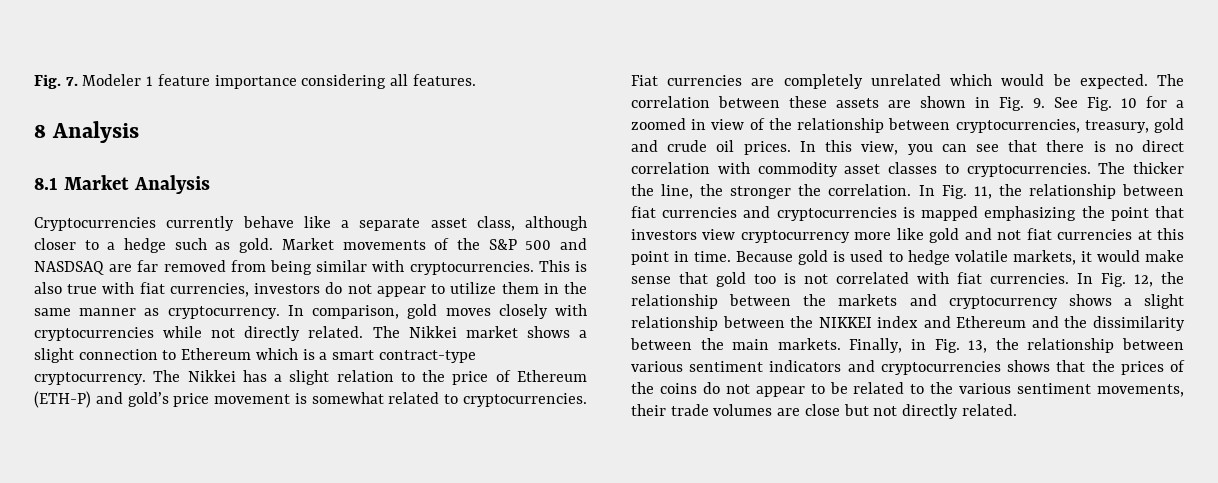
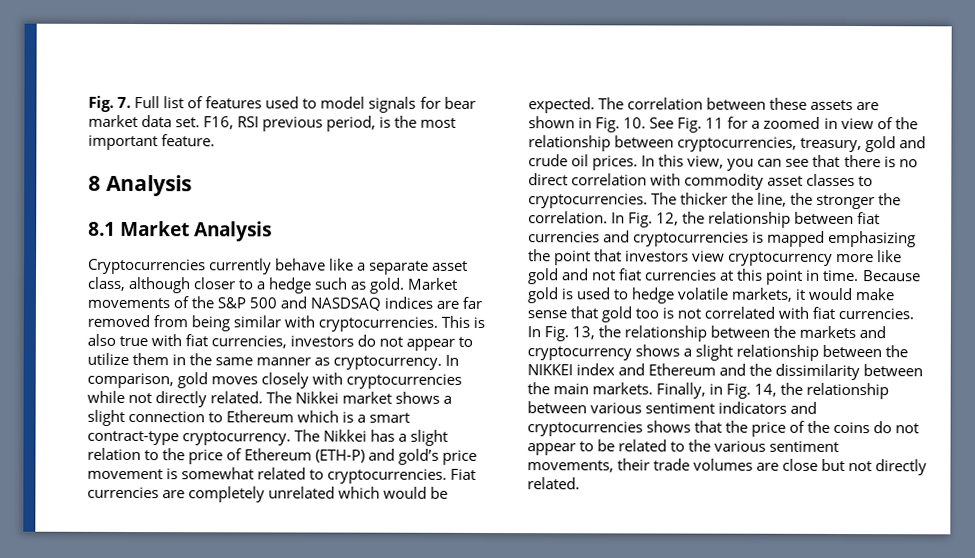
[82,74,476,89] Modeler 1 feature importance considering all features. -> [134,96,476,113] [88,114,457,132] [88,134,216,151] Full list of features used to model signals for bear market data set. F16, RSI previous period, is the most important feature.
(104, 268) none -> [384,296,434,309] indices
[1033,98,1045,108] 9. -> [623,117,647,129] 10.
[1121,98,1137,108] 10 -> [705,117,725,129] 11
[973,186,992,199] 11, -> [656,212,680,226] 12,
[1134,274,1153,287] 12, -> [572,326,596,340] 13,
[968,340,988,353] 13, -> [754,383,778,397] 14,
[1120,361,1164,375] prices -> [751,421,787,437] price

